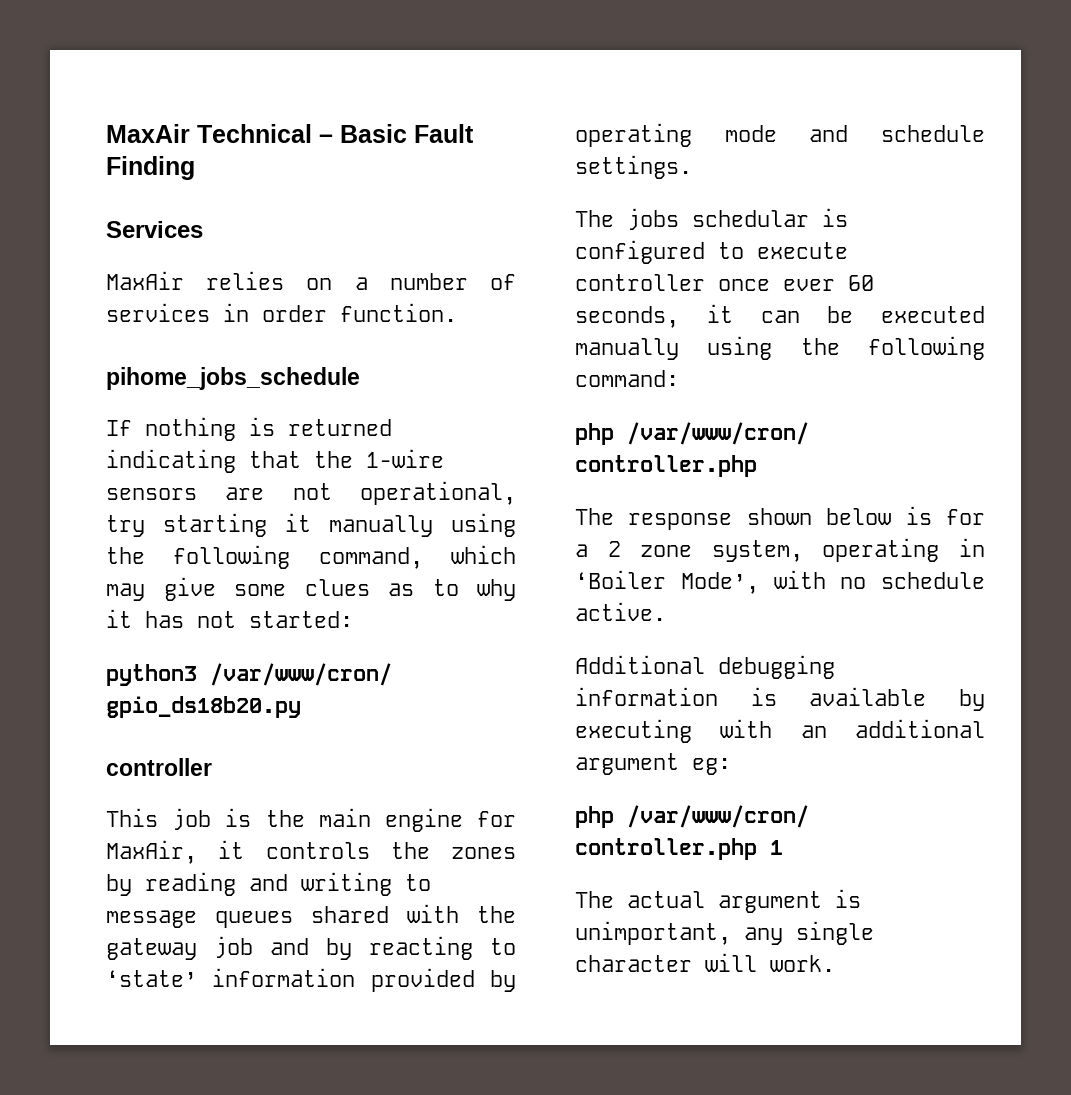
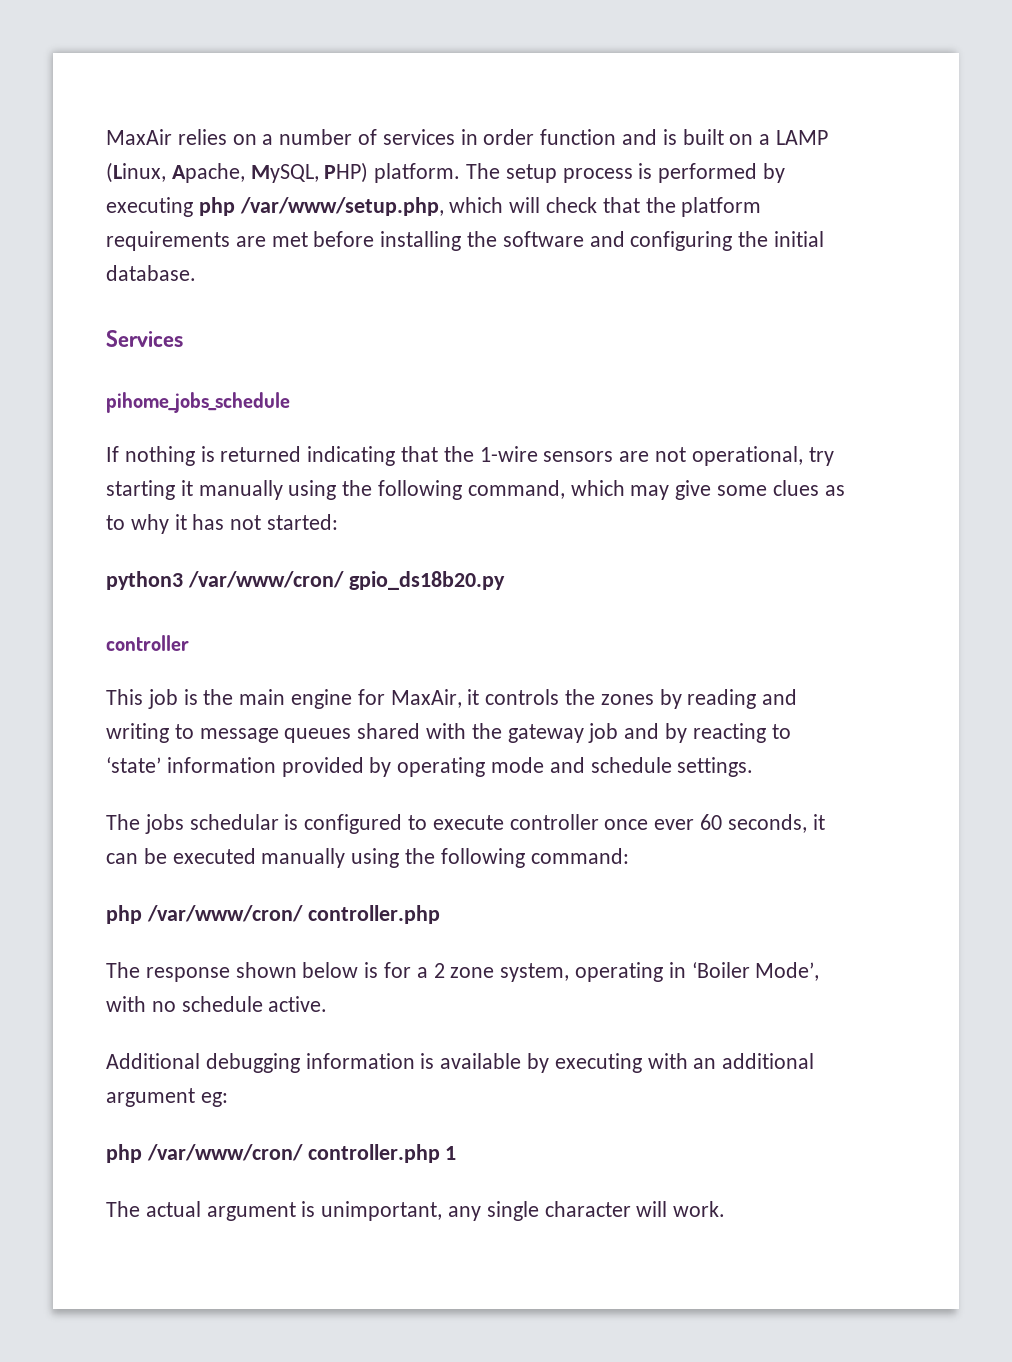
[106,124,474,143] [106,156,195,180] [106,221,203,238] [106,271,184,290] MaxAir Technical – Basic Fault Finding // Services // MaxAir -> [106,129,172,145] MaxAir
[340,303,457,322] function. -> [540,129,829,145] [106,162,786,183] [106,197,762,217] [106,231,825,251] [106,265,196,281] [106,330,183,347] function and is built on a LAMP (Linux, Apache, MySQL, PHP) platform. The setup process is performed by executing php /var/www/setup.php, which will check that the platform requirements are met before installing the software and configuring the initial database. // Services

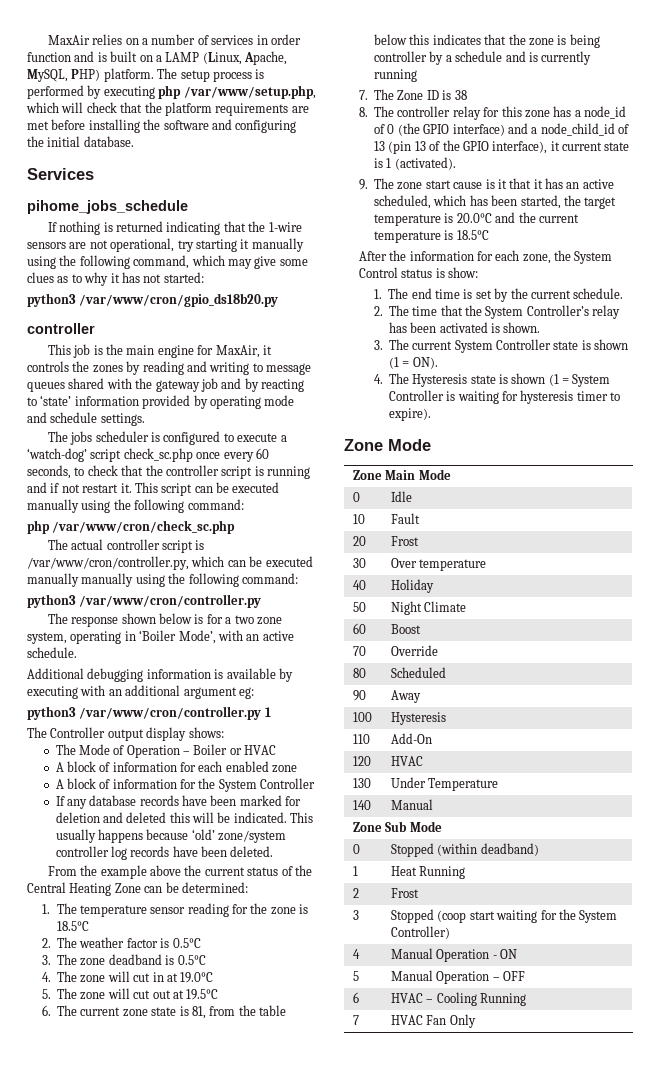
[187,571,505,590] /var/www/cron/ gpio_ds18b20.py -> [79,293,279,307] /var/www/cron/gpio_ds18b20.py
[189,814,279,830] schedular -> [95,431,149,442] scheduler
[509,814,825,833] controller once ever 60 seconds, it -> [280,435,287,442] [27,448,269,462] [27,465,310,479] [27,482,193,496] a ‘watch-dog’ script check_sc.php once every 60 seconds, to check that the controller script is running and if not restart it. This script
[146,905,440,924] /var/www/cron/ controller.php -> [52,520,236,534] [47,539,205,553] [27,556,313,570] [27,573,298,587] [27,594,262,608] /var/www/cron/check_sc.php // The actual controller script is /var/www/cron/controller.py, which can be executed manually manually using the following command: // python3 /var/www/cron/controller.py
[433,963,445,978] 2 -> [234,615,254,624] two
[151,996,328,1012] no schedule active. -> [246,631,294,641] [27,647,77,658] an active schedule.
[106,1144,440,1163] php /var/www/cron/ controller.php -> [27,706,262,720] python3 /var/www/cron/controller.py
[145,1201,726,1221] actual argument is unimportant, any single character will work. -> [50,727,224,741] [55,744,277,758] [55,761,298,773] [55,778,316,792] [55,795,302,809] [55,812,314,823] [55,829,287,843] [55,846,274,860] [47,865,312,879] [27,882,248,896] [41,903,309,917] [56,921,89,931] [41,937,201,948] [41,954,206,966] [41,971,214,983] [41,988,219,1000] [41,1005,287,1019] [374,34,600,48] [374,51,592,65] [374,69,418,82] [358,89,467,100] [358,106,627,120] [374,123,630,136] [374,140,630,154] [374,157,456,170] [358,178,614,190] [374,195,617,209] [374,212,579,226] [374,230,489,243] [358,250,613,264] [358,267,478,278] [373,288,624,302] [373,305,621,319] [388,322,541,333] [373,339,629,353] [388,357,438,369] [373,373,611,387] [388,390,621,404] [388,408,431,421] [344,439,431,451] [353,469,451,480] [353,492,361,502] [391,491,413,502] [353,514,366,524] [391,513,421,524] [353,536,367,546] [391,536,420,546] [353,558,367,568] [391,558,487,571] [353,580,367,590] [391,579,435,593] [353,602,367,612] [391,601,467,615] [353,623,367,634] [391,624,422,634] [353,646,367,656] [391,645,439,656] [353,668,367,678] [391,667,447,678] [353,690,367,701] [391,690,422,703] [353,712,373,722] [391,712,447,725] [353,734,371,744] [391,733,433,744] [353,756,372,766] [391,756,424,766] [353,778,372,788] [391,777,499,791] [353,800,372,810] [391,799,434,810] [353,821,442,832] [353,844,361,854] [391,843,539,857] [353,866,359,876] [391,866,466,879] [353,888,360,898] [391,888,420,898] [353,910,360,920] [391,909,618,923] [391,926,451,939] [353,949,361,959] [391,948,518,962] [353,971,360,981] [391,970,526,984] [353,992,360,1003] [391,992,527,1006] [353,1015,360,1025] [391,1014,476,1028] Controller output display shows: // The Mode of Operation – Boiler or HVAC // A block of information for each enabled zone // A block of information for the System Controller // If any database records have been marked for deletion and deleted this will be indicated. This usually happens because ‘old’ zone/system controller log records have been deleted. // From the example above the current status of the Central Heating Zone can be determined: // 1. The temperature sensor reading for the zone is 18.5°C // 2. The weather factor is 0.5°C // 3. The zone deadband is 0.5°C // 4. The zone will cut in at 19.0°C // 5. The zone will cut out at 19.5°C // 6. The current zone state is 81, from the table below this indicates that the zone is being controller by a schedule and is currently running // 7. The Zone ID is 38 // 8. The controller relay for this zone has a node_id of 0 (the GPIO interface) and a node_child_id of 13 (pin 13 of the GPIO interface), it current state is 1 (activated). // 9. The zone start cause is it that it has an active scheduled, which has been started, the target temperature is 20.0°C and the current temperature is 18.5°C // After the information for each zone, the System Control status is show: // 1. The end time is set by the current schedule. // 2. The time that the System Controller’s relay has been activated is shown. // 3. The current System Controller state is shown (1 = ON). // 4. The Hysteresis state is shown (1 = System Controller is waiting for hysteresis timer to expire). // Zone Mode // Zone Main Mode // 0 | Idle // 10 | Fault // 20 | Frost // 30 | Over temperature // 40 | Holiday // 50 | Night Climate // 60 | Boost // 70 | Override // 80 | Scheduled // 90 | Away // 100 | Hysteresis // 110 | Add-On // 120 | HVAC // 130 | Under Temperature // 140 | Manual // Zone Sub Mode // 0 | Stopped (within deadband) // 1 | Heat Running // 2 | Frost // 3 | Stopped (coop start waiting for the System Controller) // 4 | Manual Operation - ON // 5 | Manual Operation – OFF // 6 | HVAC – Cooling Running // 7 | HVAC Fan Only

